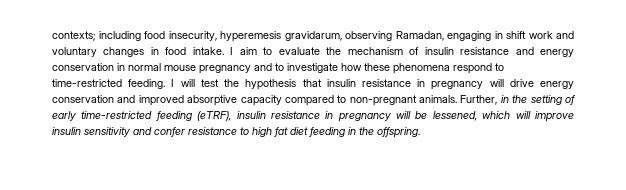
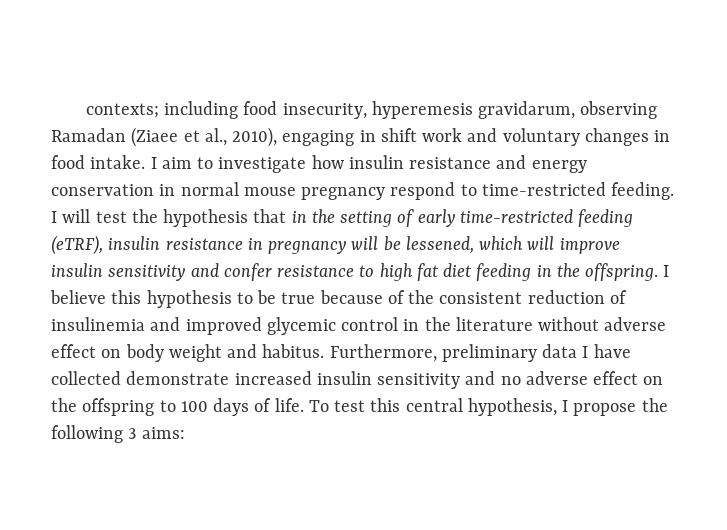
[395,31,444,41] Ramadan, -> [51,127,278,147] Ramadan (Ziaee et al., 2010),
[278,47,420,55] evaluate the mechanism of -> [218,155,344,173] investigate how
[254,63,450,74] and to investigate how these phenomena -> (386, 193) none
[326,79,574,90] [52,95,498,106] insulin resistance in pregnancy will drive energy conservation and improved absorptive capacity compared to non-pregnant animals. Further, -> (287, 216) none
(420, 132) none -> [663,265,670,277] [50,290,627,308] [51,317,667,335] [51,344,631,362] [51,371,664,389] [51,398,668,416] [51,425,185,443] I believe this hypothesis to be true because of the consistent reduction of insulinemia and improved glycemic control in the literature without adverse effect on body weight and habitus. Furthermore, preliminary data I have collected demonstrate increased insulin sensitivity and no adverse effect on the offspring to 100 days of life. To test this central hypothesis, I propose the following 3 aims:

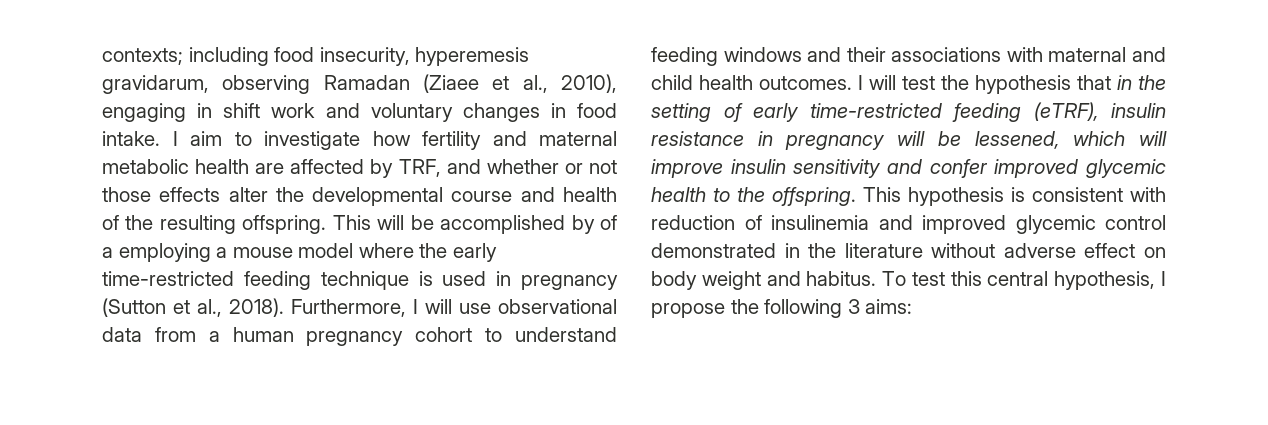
[348,155,587,173] [51,182,675,200] insulin resistance and energy conservation in normal mouse pregnancy respond to time-restricted feeding. -> [422,131,617,150] [102,159,617,178] [102,187,617,206] [102,215,618,234] [102,243,497,262] [102,271,618,290] [102,298,617,317] [102,327,617,346] [651,47,1166,66] [651,75,852,90] fertility and maternal metabolic health are affected by TRF, and whether or not those effects alter the developmental course and health of the resulting offspring. This will be accomplished by of a employing a mouse model where the early time-restricted feeding technique is used in pregnancy (Sutton et al., 2018). Furthermore, I will use observational data from a human pregnancy cohort to understand feeding windows and their associations with maternal and child health outcomes.
[277,263,670,281] [50,290,523,308] resistance to high fat diet feeding in the offspring. I believe this hypothesis to be true because of the consistent -> [994,159,1166,178] [651,187,1166,206] improved glycemic health to the offspring. This hypothesis is consistent with
(399, 324) none -> [651,243,776,258] demonstrated
[329,344,631,362] [51,371,664,389] [51,398,304,416] Furthermore, preliminary data I have collected demonstrate increased insulin sensitivity and no adverse effect on the offspring to 100 days of life. -> (877, 278) none

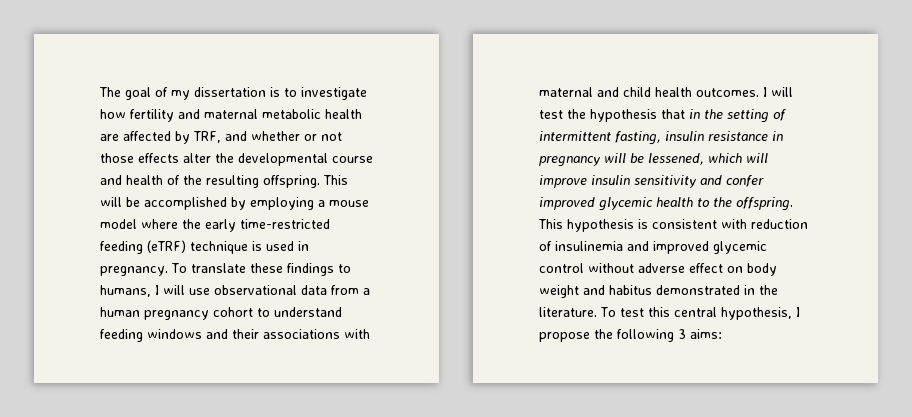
[102,47,530,66] [102,74,617,94] [102,103,617,122] [102,131,222,146] contexts; including food insecurity, hyperemesis gravidarum, observing Ramadan (Ziaee et al., 2010), engaging in shift work and voluntary changes in food intake. I aim -> [99,87,280,100] The goal of my dissertation is
[600,215,618,230] [102,247,113,258] of a -> (246, 203) none
(311, 280) none -> [147,240,186,253] (eTRF)
[521,275,618,290] [102,298,406,317] pregnancy (Sutton et al., 2018). Furthermore, -> [100,263,351,276] [100,285,151,297] pregnancy. To translate these findings to humans,
[753,102,1099,122] early time-restricted feeding (eTRF), -> [539,131,661,145] intermittent fasting,
[651,243,923,258] demonstrated in the literature -> (584, 268) none
[806,271,877,286] habitus. -> [609,285,778,295] [539,307,597,317] habitus demonstrated in the literature.

